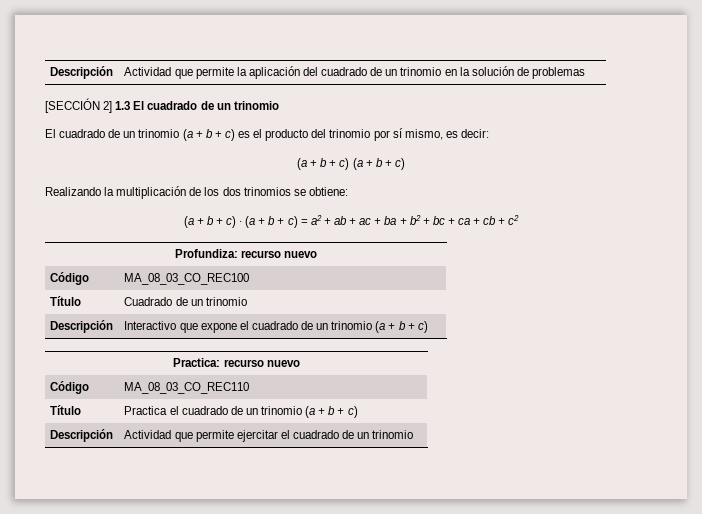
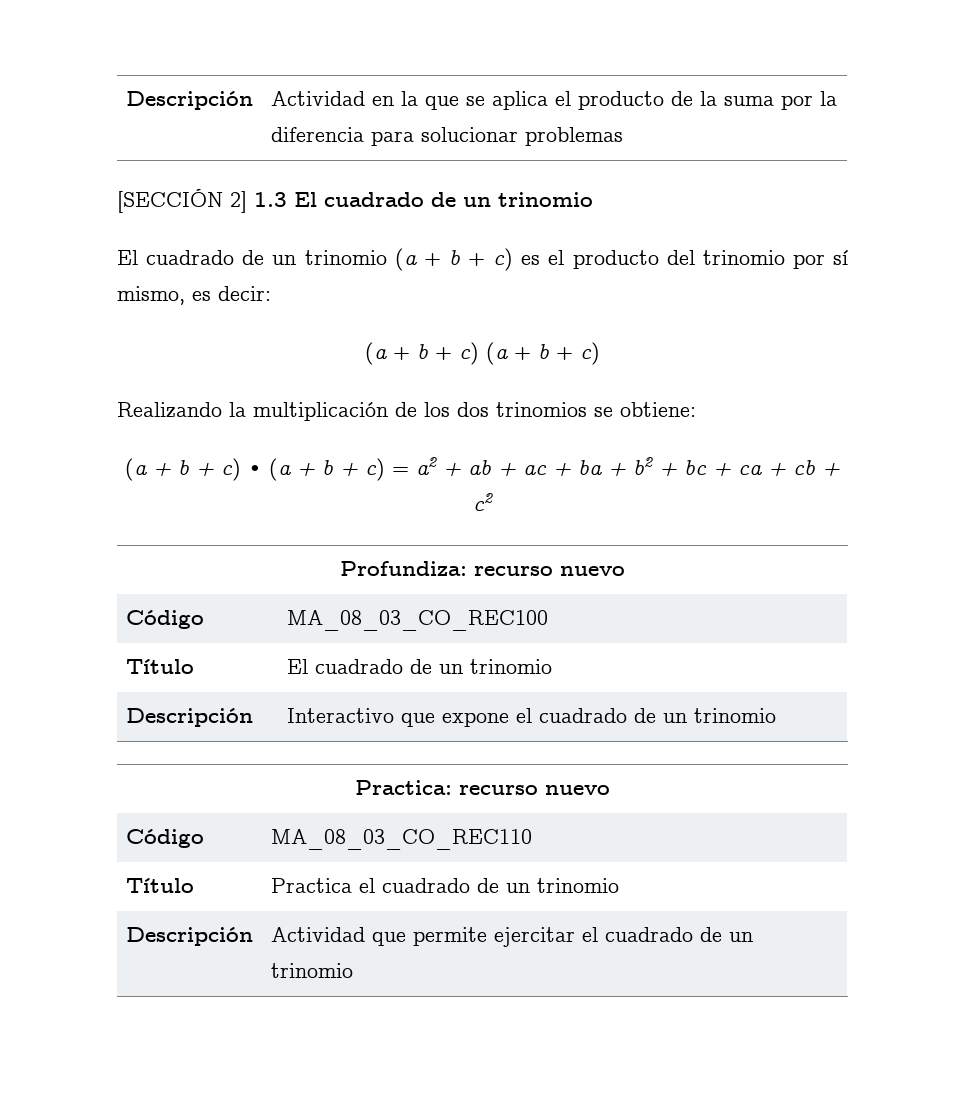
[50,66,114,79] [124,66,529,79] Descripción | Actividad que permite la aplicación del cuadrado de un trinomio en la solución de -> [125,91,253,110] [270,91,837,110] [270,127,518,146] Descripción | Actividad en la que se aplica el producto de la suma por la diferencia para solucionar
[124,297,173,306] Cuadrado -> [286,659,403,674] El cuadrado
[375,321,428,333] (a + b + c) -> (776, 715) none
[305,406,358,418] (a + b + c) -> (619, 885) none

